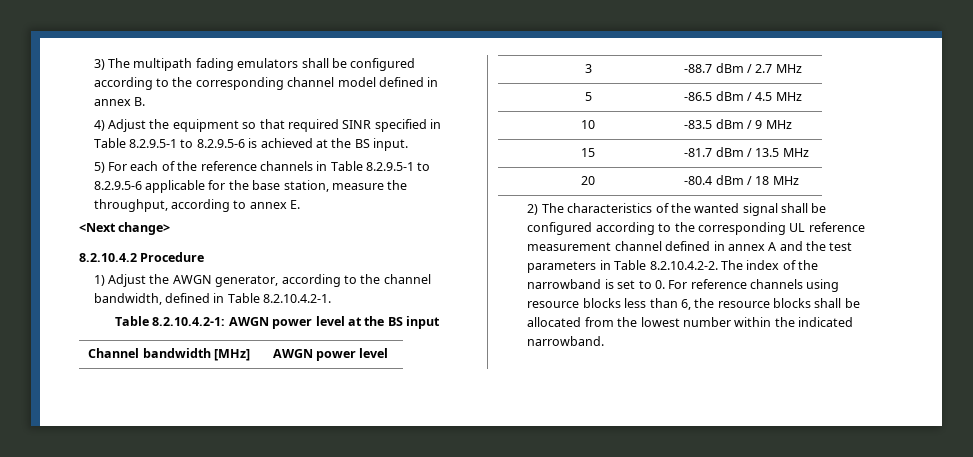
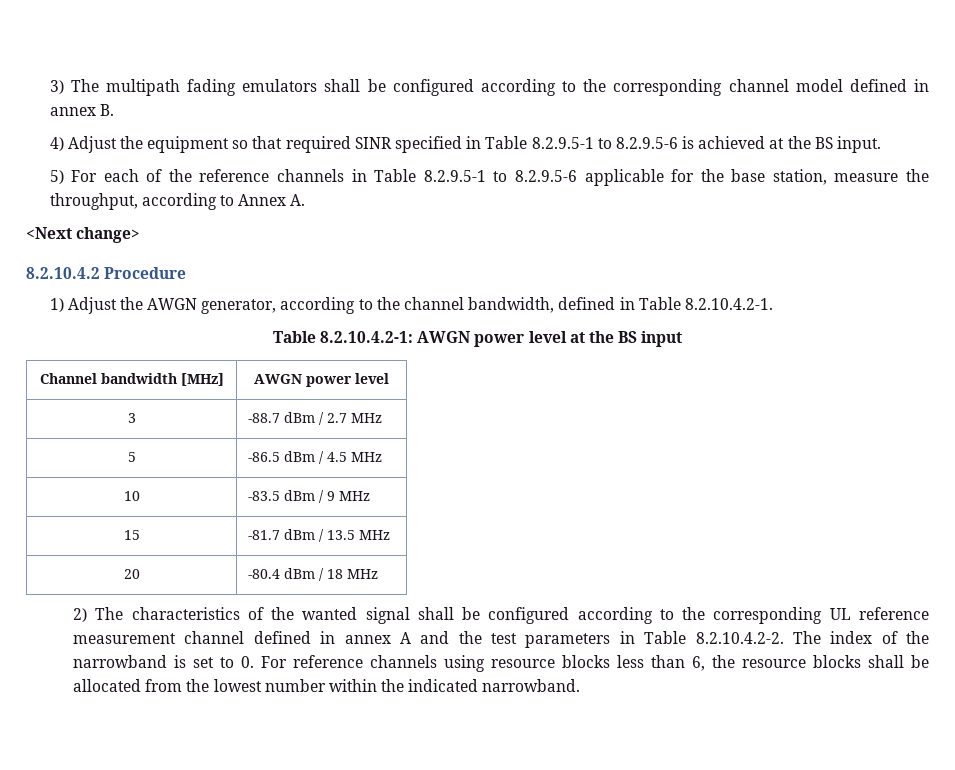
[249,200,301,209] annex E. -> [238,194,306,206] Annex A.

